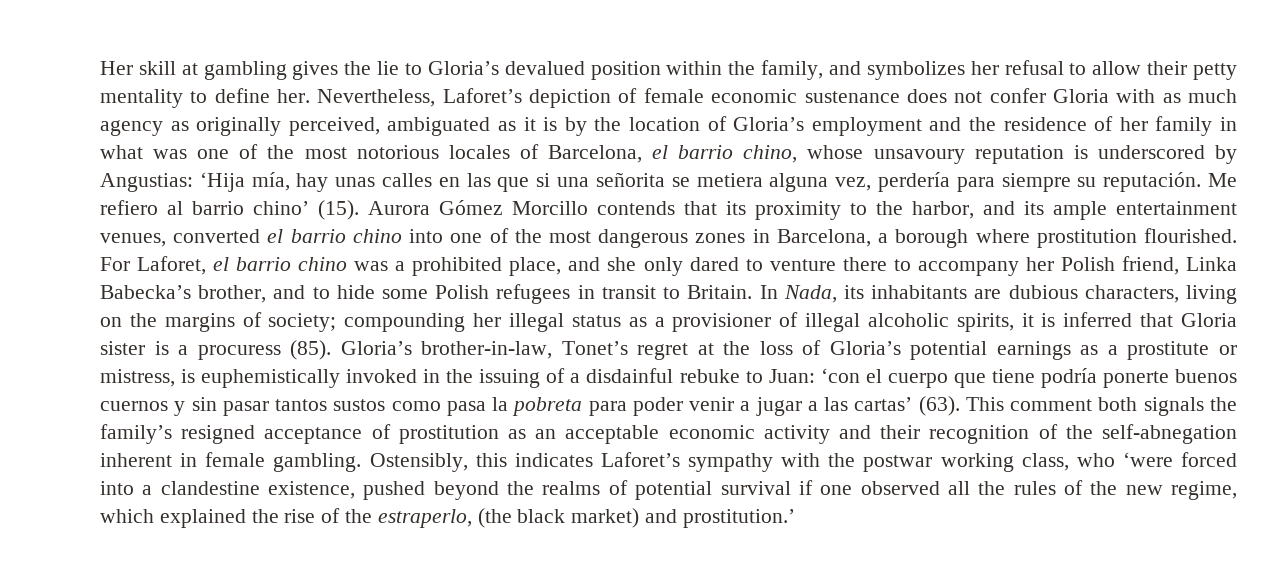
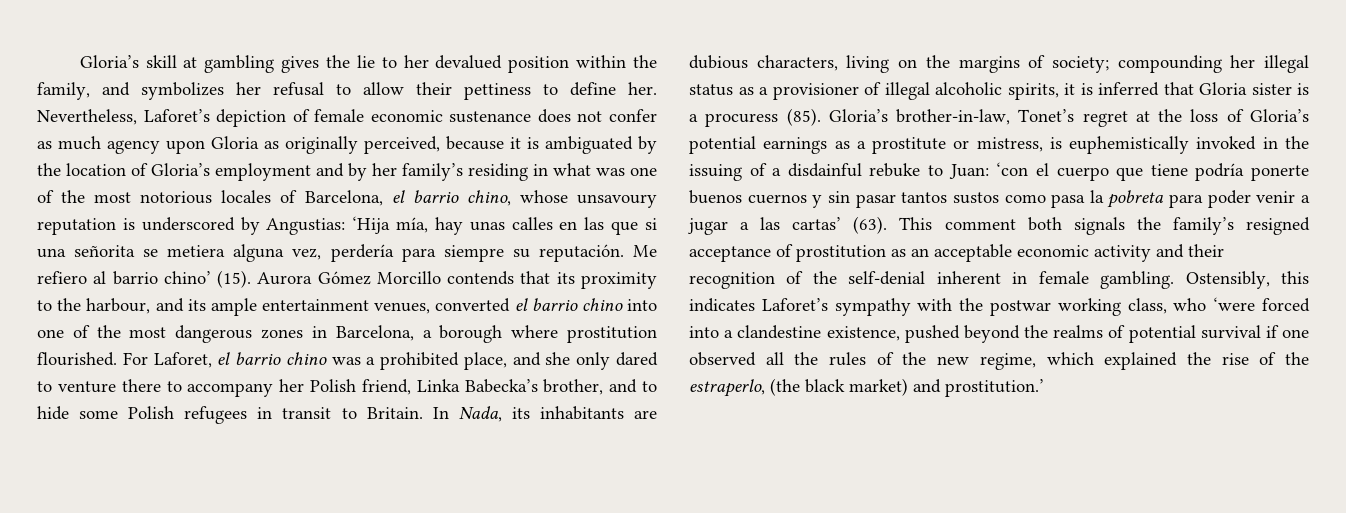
[100,61,133,75] Her -> [79,55,139,68] Gloria’s
[427,61,499,75] Gloria’s -> [403,55,429,68] her
[1193,63,1238,80] [100,89,183,108] petty mentality -> [464,83,531,100] pettiness
[1052,89,1156,103] Gloria with -> (657, 115) none
(163, 128) none -> [166,136,259,154] upon Gloria
[387,117,558,136] ambiguated as it is -> [446,136,633,154] because it is ambiguated
[969,116,1213,136] the residence of her family -> [348,163,528,181] by her family’s residing
[912,201,974,219] harbor, -> [86,298,151,314] harbour,
[1102,424,1238,444] self-abnegation -> [848,271,926,285] self-denial

